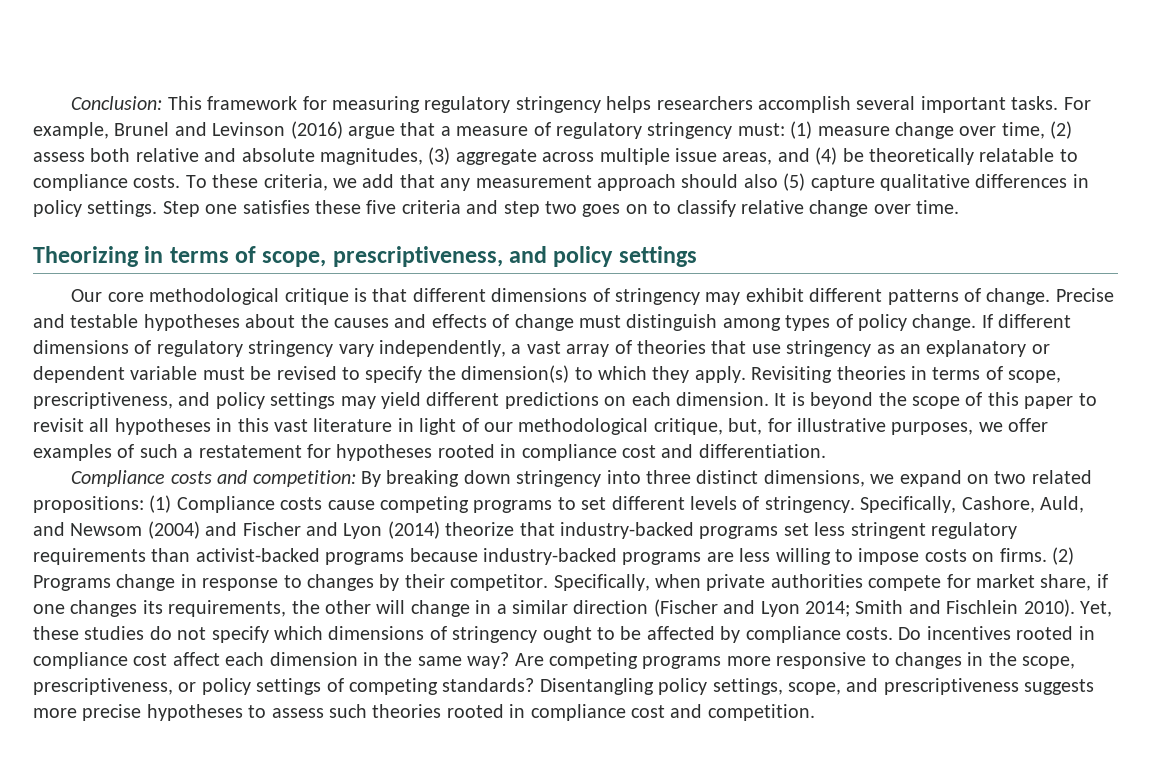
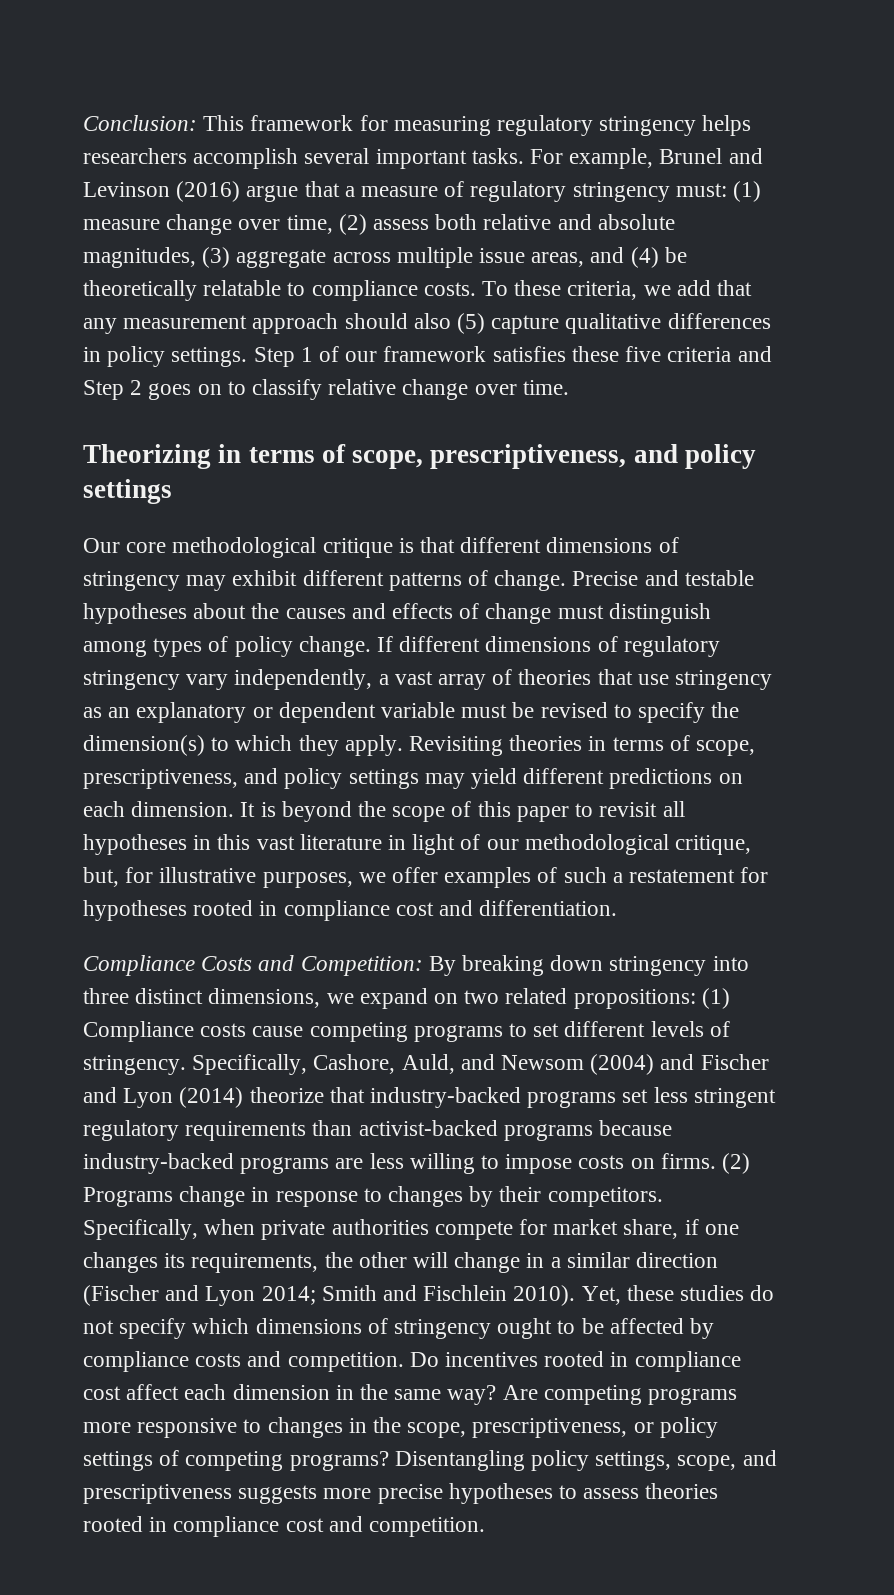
[205,204,238,214] one -> [300,346,487,362] 1 of our framework
[503,201,577,217] step two -> [83,380,143,400] Step 2
[170,470,356,487] costs and competition: -> [201,955,423,976] Costs and Competition:
[450,574,549,591] competitor. -> [547,1187,663,1207] competitors.
[845,627,893,640] costs. -> [195,1351,404,1372] costs and competition.
[442,678,535,692] standards? -> [289,1451,389,1471] programs?
[329,704,367,718] such -> (640, 1493) none

